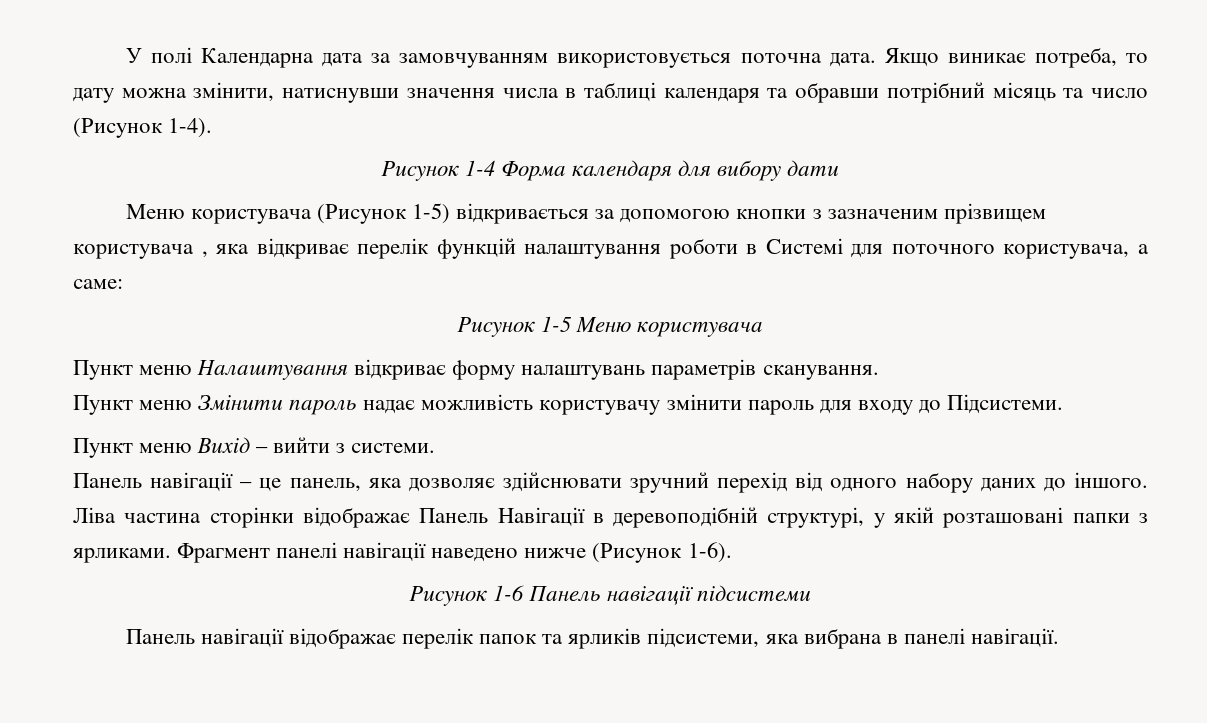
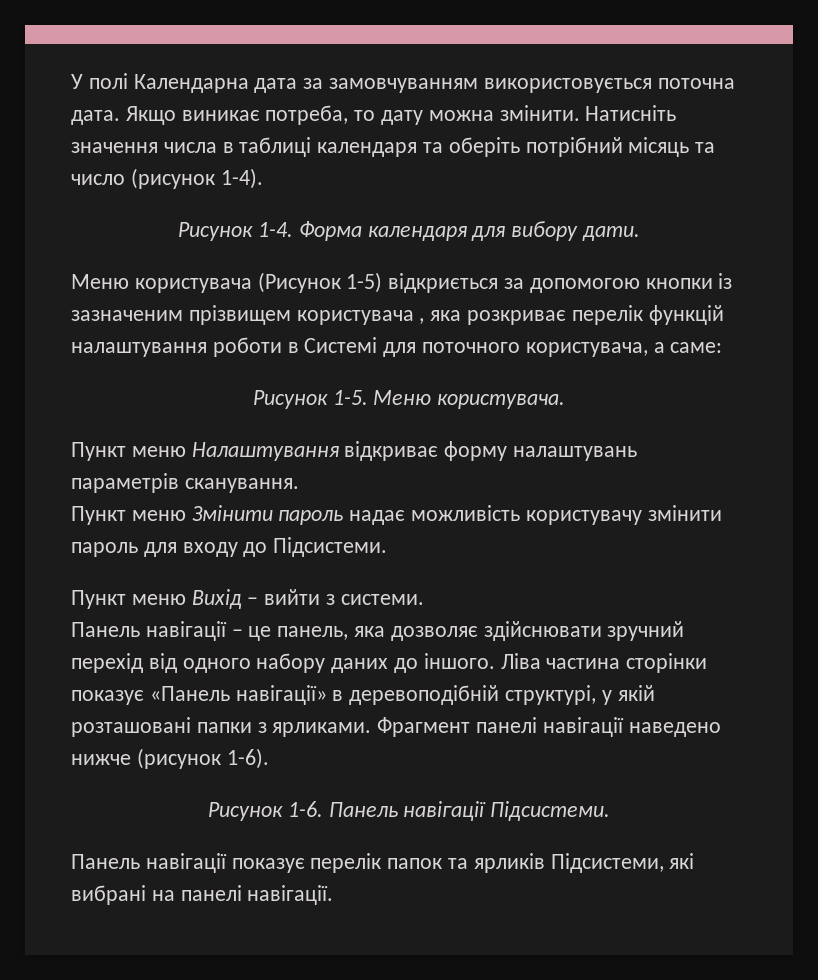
[193,82,400,103] змінити, натиснувши -> [499,105,677,121] змінити. Натисніть
[795,82,880,103] обравши -> [448,137,520,157] оберіть
[73,118,163,138] (Рисунок -> [130,168,215,189] (рисунок
[464,160,495,176] 1-4 -> [257,222,293,237] 1-4.
[787,160,840,176] дати -> [581,226,640,241] дати.
[456,203,590,224] відкривається -> [388,273,499,293] відкриється
[812,209,822,219] з -> [718,273,733,289] із
[256,238,349,259] відкриває -> [467,310,567,325] розкриває
[540,316,764,337] 1-5 Меню користувача -> [332,390,566,409] 1-5. Меню користувача.
[302,507,585,528] відображає Панель Навігації -> [71,685,327,705] показує «Панель навігації»
[592,543,683,563] (Рисунок -> [136,748,221,769] (рисунок
[493,585,811,605] [125,628,397,649] 1-6 Панель навігації підсистеми // Панель навігації відображає -> [287,801,611,821] [71,853,305,873] 1-6. Панель навігації Підсистеми. // Панель навігації показує
[647,628,898,649] підсистеми, яка вибрана в -> [550,853,695,873] [71,885,175,905] Підсистеми, які вибрані на

